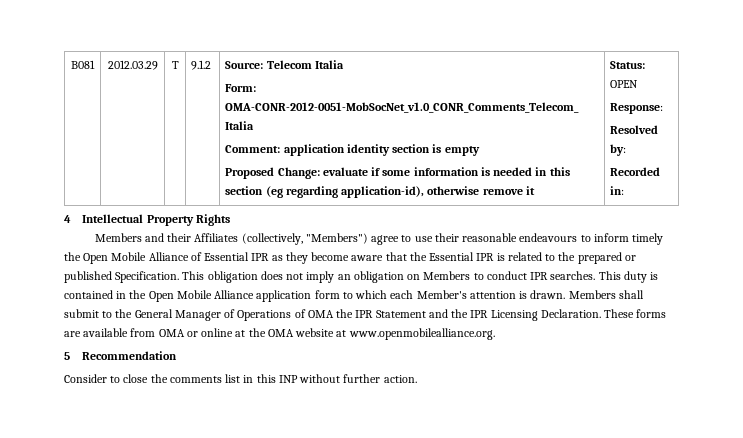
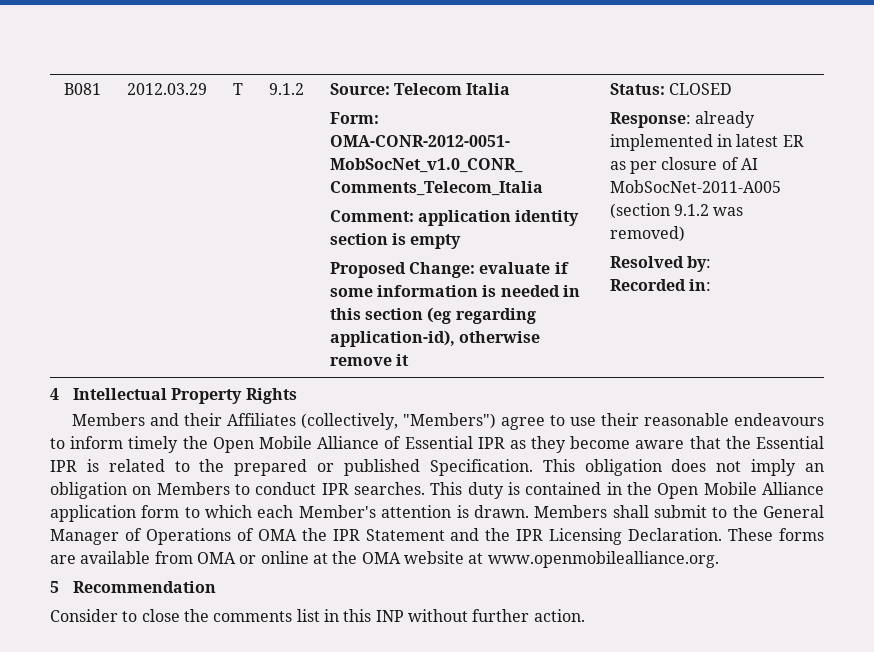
[610,80,639,88] OPEN -> [669,83,733,95] CLOSED
(664, 108) none -> [695,111,756,128] [609,134,804,151] [609,157,758,174] [609,180,781,193] [609,203,744,219] [609,226,685,242] already implemented in latest ER as per closure of AI MobSocNet-2011-A005 (section 9.1.2 was removed)

